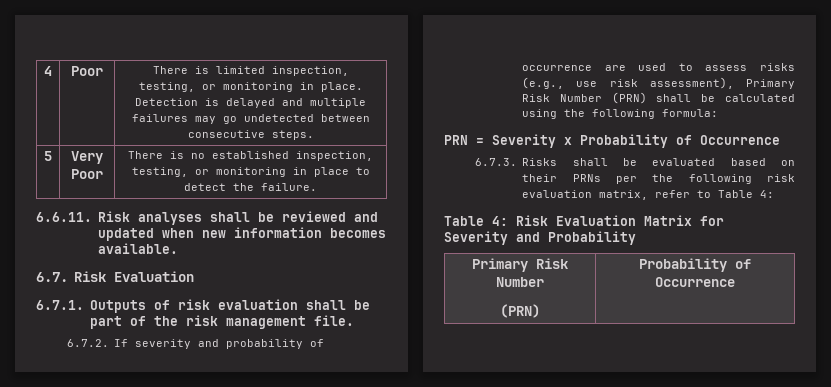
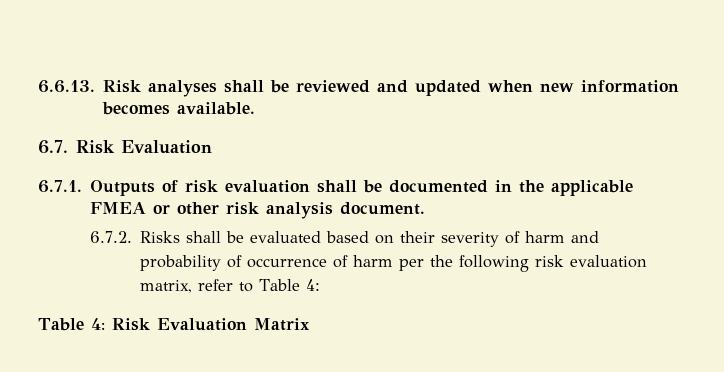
[44,66,52,76] [71,66,103,76] [152,66,349,76] [138,82,363,92] [135,98,366,108] [131,114,370,124] [187,130,314,140] [44,151,52,161] [71,151,103,164] [71,169,103,179] [128,151,373,161] [131,167,370,177] [184,183,317,191] [36,212,92,222] 4 | Poor | There is limited inspection, testing, or monitoring in place. Detection is delayed and multiple failures may go undetected between consecutive steps. // 5 | Very Poor | There is no established inspection, testing, or monitoring in place to detect the failure. // 6.6.11. -> [38,80,95,93] 6.6.13.
[89,315,354,329] [66,339,325,349] [522,63,795,71] [522,77,795,89] [522,92,795,104] [522,109,719,119] [444,134,780,148] [474,158,517,166] part of the risk management file. // 6.7.2. If severity and probability of occurrence are used to assess risks (e.g., use risk assessment), Primary Risk Number (PRN) shall be calculated using the following formula: // PRN = Severity x Probability of Occurrence // 6.7.3. -> [389,180,634,196] [90,202,426,219] [90,231,133,243] documented in the applicable FMEA or other risk analysis document. // 6.7.2.
[572,174,601,182] PRNs -> [441,231,600,247] [140,255,394,271] severity of harm and probability of occurrence of harm
[700,216,724,226] [444,231,636,245] [472,258,568,272] [496,277,544,287] [500,304,540,318] [639,258,751,272] [655,277,735,287] for Severity and Probability // Primary Risk Number // (PRN) | Probability of Occurrence -> (310, 324) none

